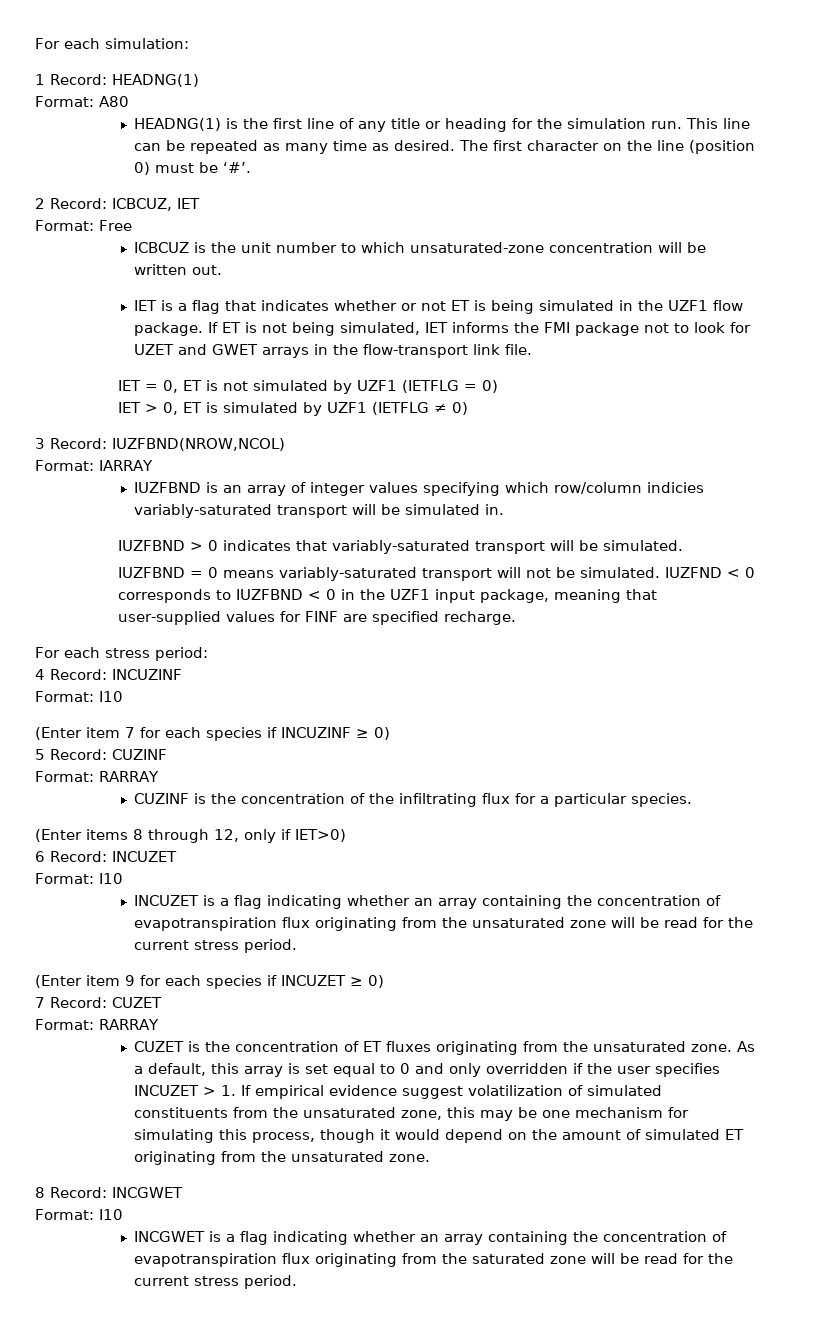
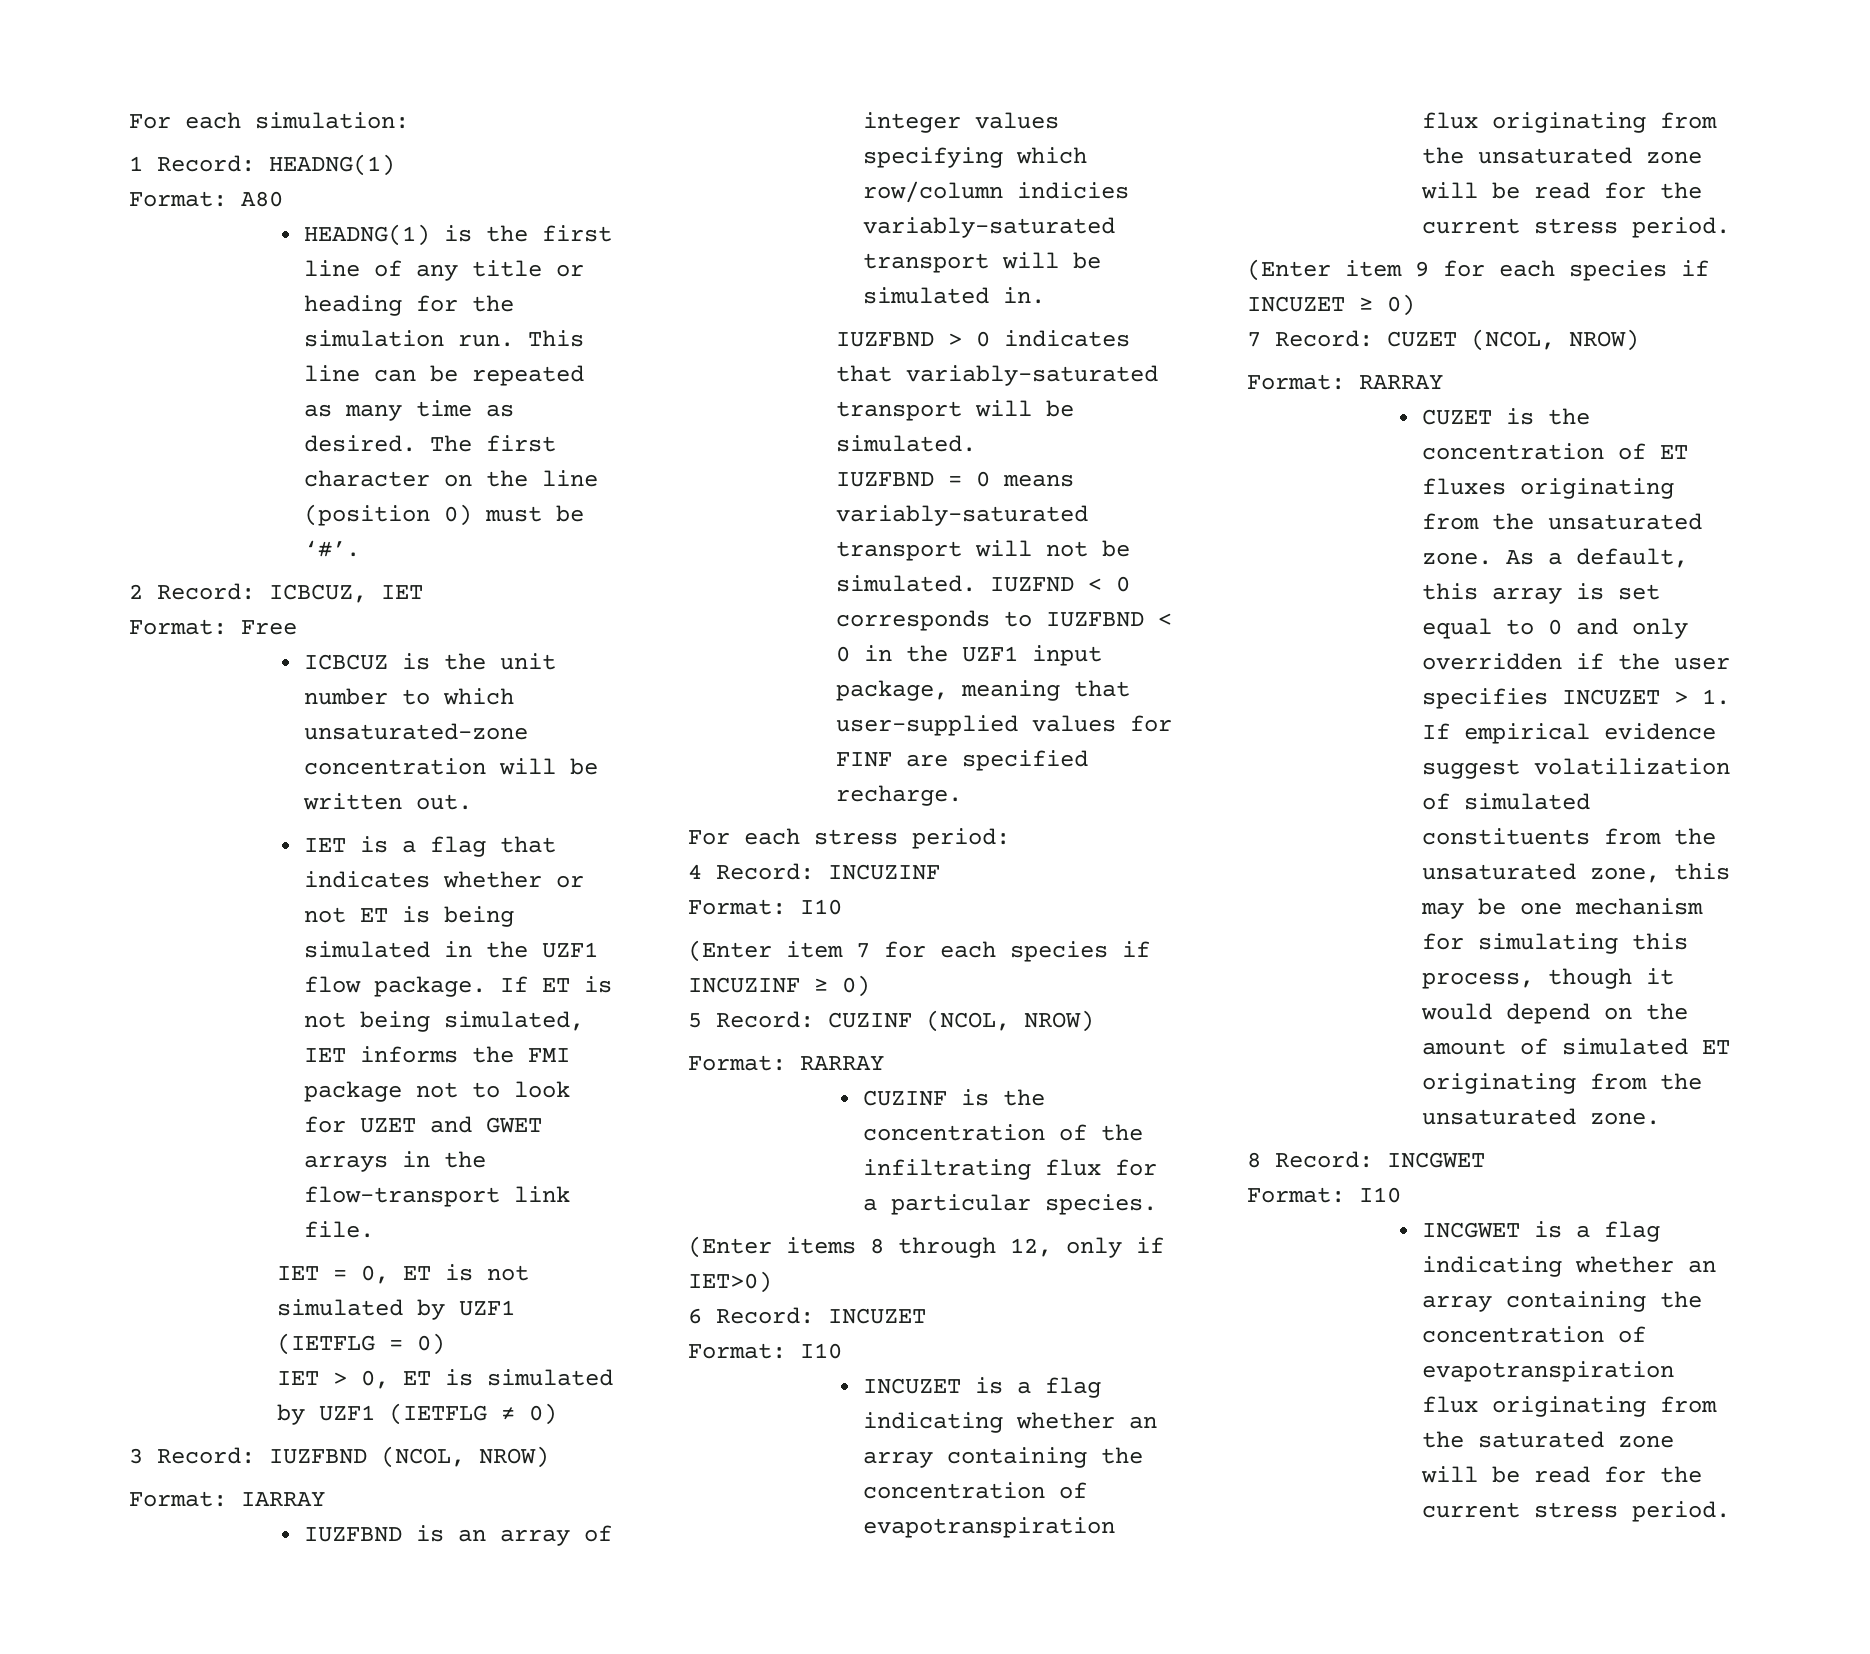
[112,438,285,451] IUZFBND(NROW,NCOL) -> [269,1446,549,1468] IUZFBND (NCOL, NROW)
(167, 754) none -> [926,1010,1094,1032] (NCOL, NROW)
(162, 1002) none -> [1471,329,1639,351] (NCOL, NROW)

